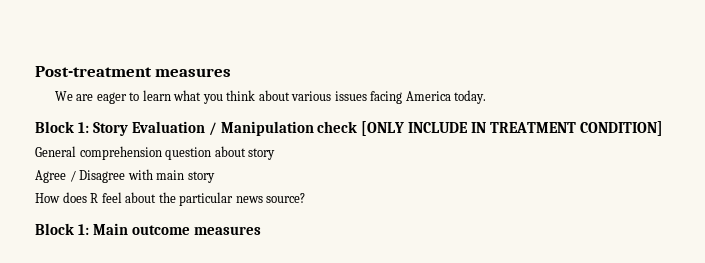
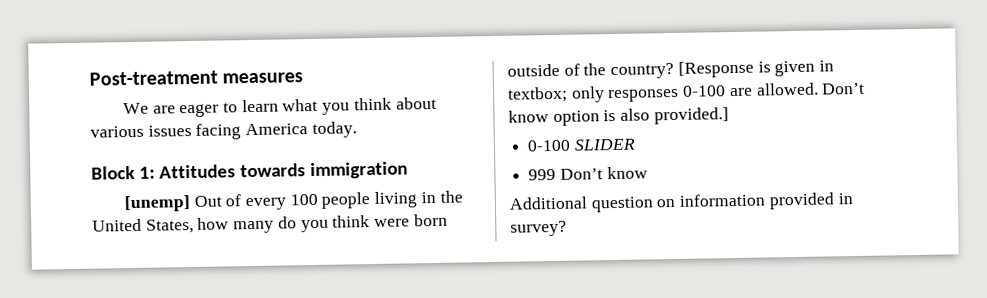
[92,121,664,136] [35,146,276,160] [35,169,215,183] [35,192,306,206] [35,223,261,235] Story Evaluation / Manipulation check [ONLY INCLUDE IN TREATMENT CONDITION] // General comprehension question about story // Agree / Disagree with main story // How does R feel about the particular news source? // Block 1: Main outcome measures -> [158,161,408,180] [123,190,463,213] [92,213,448,234] [507,60,835,80] [507,82,866,103] [508,107,729,127] [527,138,636,152] [528,166,648,181] [509,192,853,213] [510,220,567,237] Attitudes towards immigration // [unemp] Out of every 100 people living in the United States, how many do you think were born outside of the country? [Response is given in textbox; only responses 0-100 are allowed. Don’t know option is also provided.] // 0-100 SLIDER // 999 Don’t know // Additional question on information provided in survey?

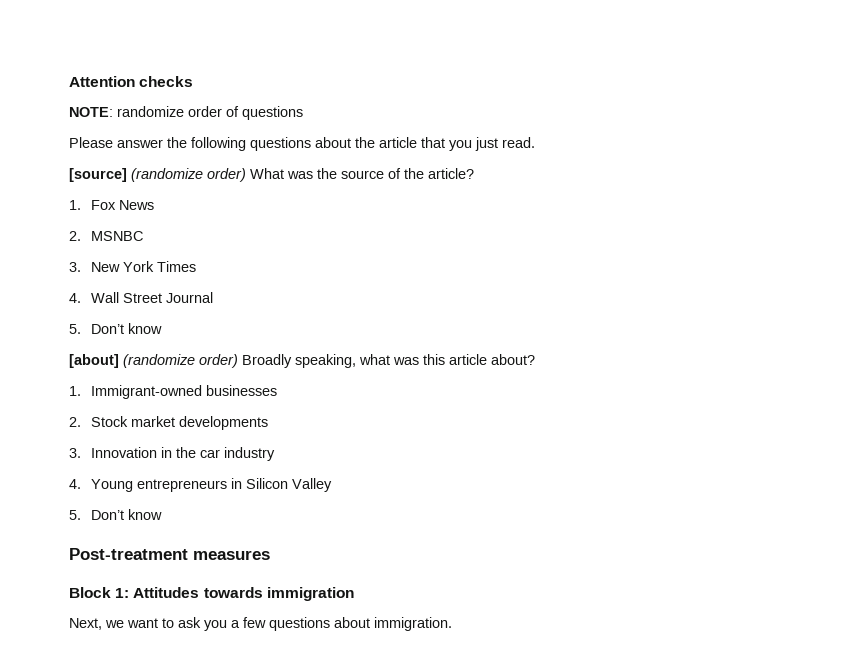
[89,70,304,86] [122,96,437,118] [90,121,357,140] Post-treatment measures // We are eager to learn what you think about various issues facing America today. -> [69,76,194,87] [69,106,303,120] [69,137,535,151] [69,168,474,182] [69,200,155,210] [69,231,144,241] [69,261,197,272] [69,292,214,303] [69,323,163,334] [69,354,535,368] [69,385,278,399] [69,416,269,430] [69,447,276,461] [69,478,333,492] [69,509,163,520] [69,548,270,560] Attention checks // NOTE: randomize order of questions // Please answer the following questions about the article that you just read. // [source] (randomize order) What was the source of the article? // 1. Fox News // 2. MSNBC // 3. New York Times // 4. Wall Street Journal // 5. Don’t know // [about] (randomize order) Broadly speaking, what was this article about? // 1. Immigrant-owned businesses // 2. Stock market developments // 3. Innovation in the car industry // 4. Young entrepreneurs in Silicon Valley // 5. Don’t know // Post-treatment measures
[123,190,463,213] [92,213,448,234] [507,60,835,80] [507,82,866,103] [508,107,729,127] [527,138,636,152] [528,166,648,181] [509,192,853,213] [510,220,567,237] [unemp] Out of every 100 people living in the United States, how many do you think were born outside of the country? [Response is given in textbox; only responses 0-100 are allowed. Don’t know option is also provided.] // 0-100 SLIDER // 999 Don’t know // Additional question on information provided in survey? -> [69,617,452,631] Next, we want to ask you a few questions about immigration.

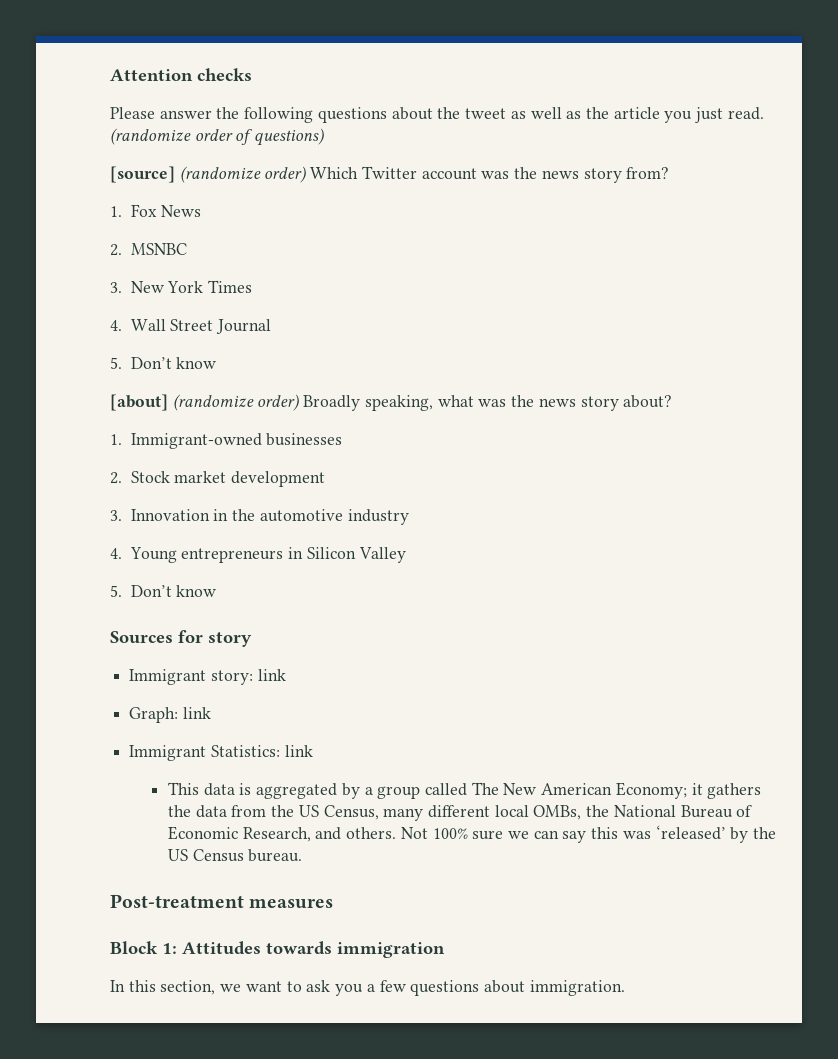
[69,106,303,120] // NOTE: randomize order of questions -> (252, 74) none
[379,137,445,148] article that -> [465,107,660,119] tweet as well as the article
(535, 142) none -> [110,128,325,146] (randomize order of questions)
[250,168,474,179] What was the source of the article? -> [310,166,670,183] Which Twitter account was the news story from?
[423,354,487,365] this article -> [511,395,619,411] the news story
[179,416,269,430] developments -> [231,471,326,487] development
[200,449,221,458] car -> [259,509,343,522] automotive
(163, 514) none -> [110,630,252,647] [129,669,286,685] [129,707,211,723] [129,745,313,761] [167,782,762,799] [167,805,753,821] [167,825,777,843] [167,849,303,862] // Sources for story // Immigrant story: link // Graph: link // Immigrant Statistics: link // This data is aggregated by a group called The New American Economy; it gathers the data from the US Census, many different local OMBs, the National Bureau of Economic Research, and others. Not 100% sure we can say this was ‘released’ by the US Census bureau.
[69,618,102,630] Next, -> [110,980,216,995] In this section,

